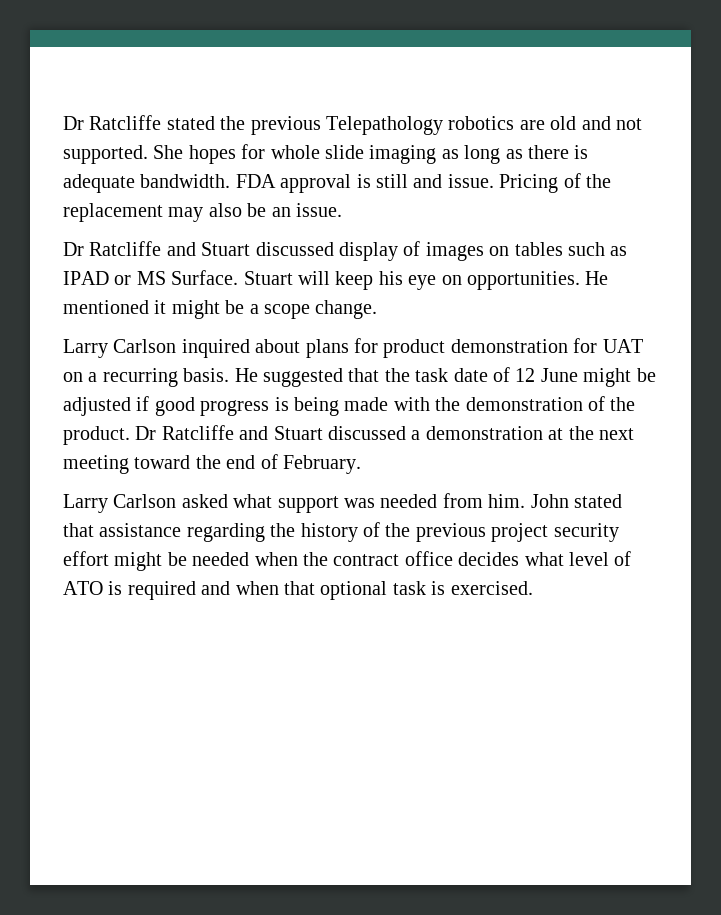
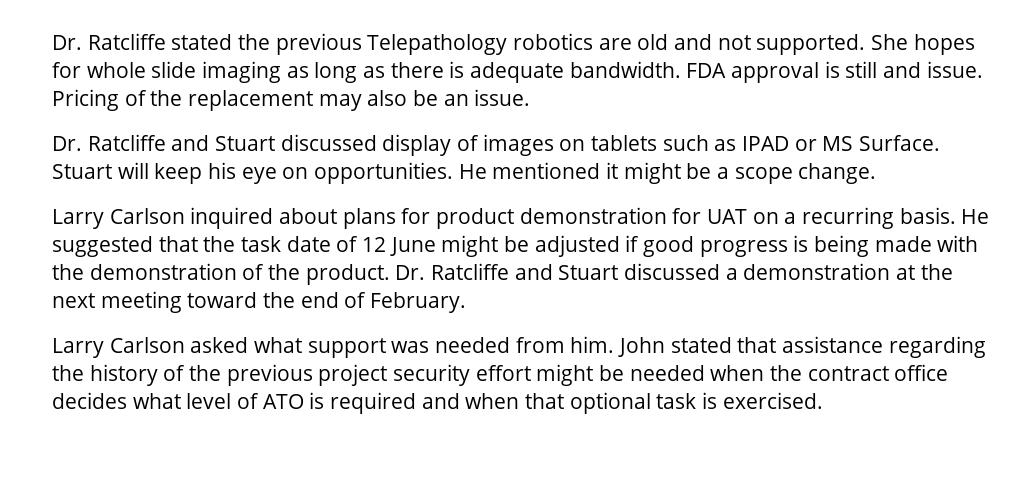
[63,116,84,130] Dr -> [52,35,82,50] Dr.
[63,242,84,256] Dr -> [52,136,82,151] Dr.
[514,242,563,256] tables -> [591,135,658,151] tablets
[135,426,157,440] Dr -> [395,265,426,280] Dr.

